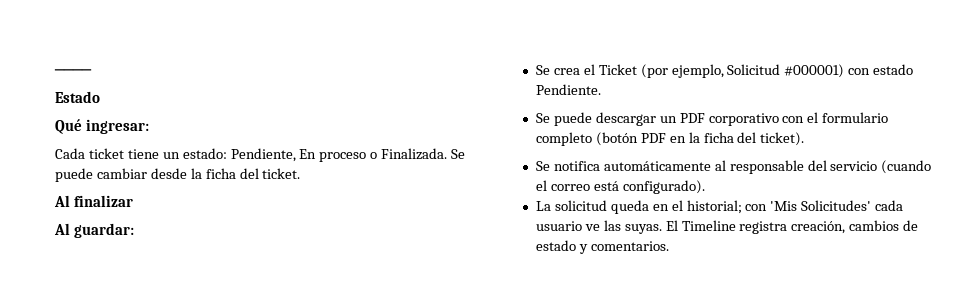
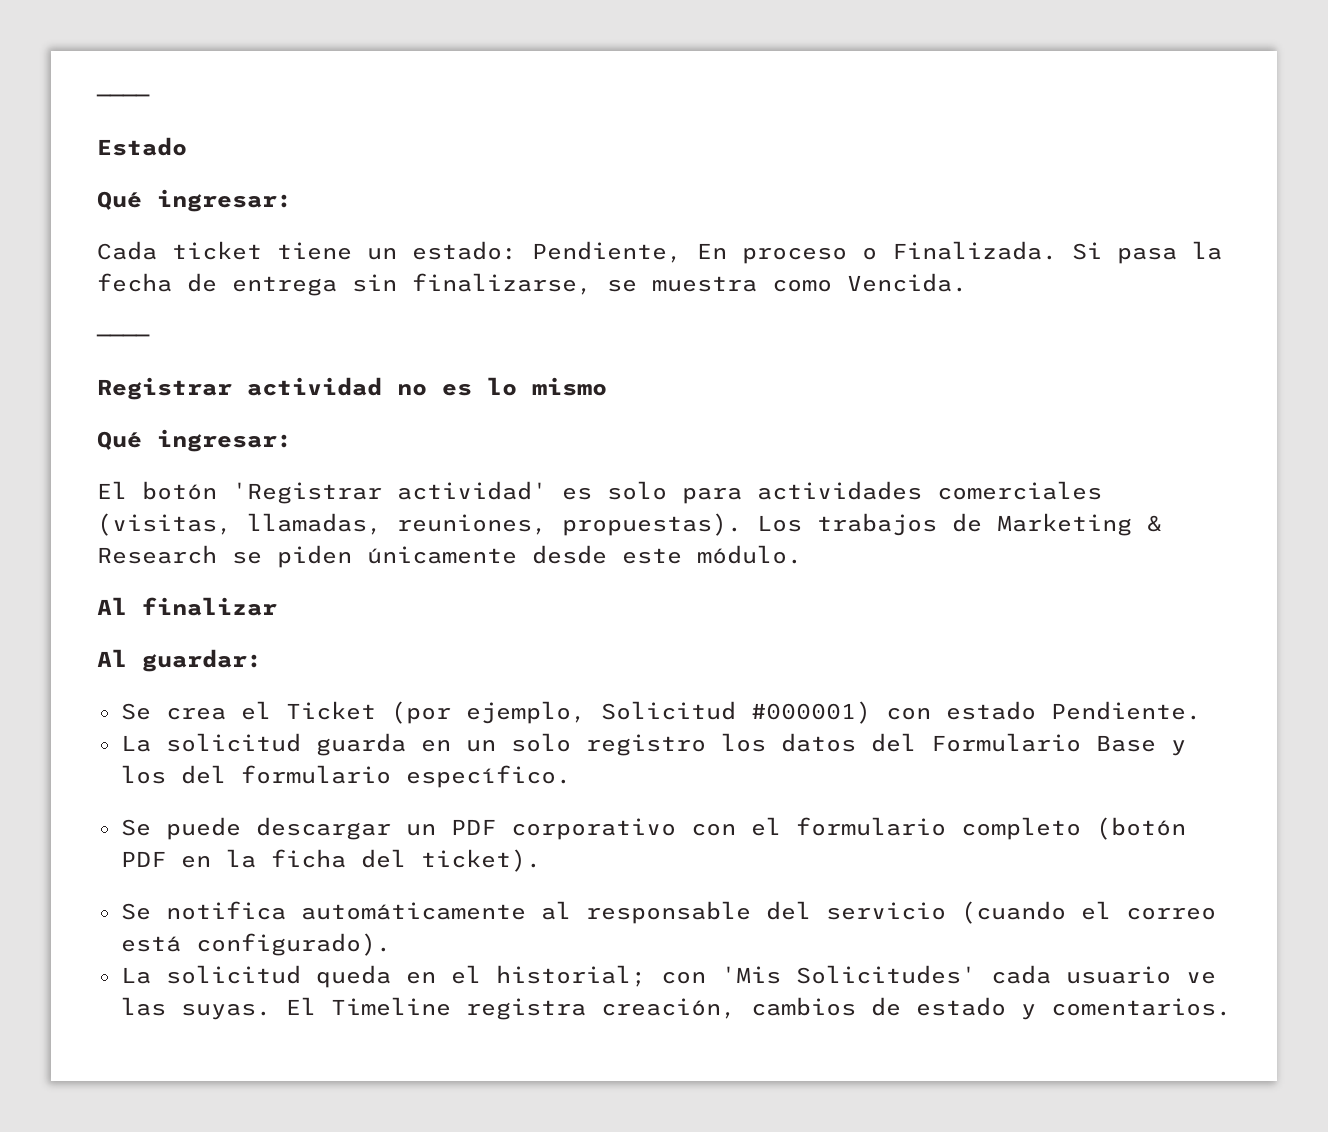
[451,149,466,159] [55,168,301,182] Se puede cambiar desde la ficha del ticket. -> [1072,241,1222,264] [97,273,967,296] [96,334,150,343] [97,377,607,400] [97,429,292,452] [97,481,1102,504] [97,513,1162,536] [97,545,802,568] Si pasa la fecha de entrega sin finalizarse, se muestra como Vencida. // ──── // Registrar actividad no es lo mismo // Qué ingresar: // El botón 'Registrar actividad' es solo para actividades comerciales (visitas, llamadas, reuniones, propuestas). Los trabajos de Marketing & Research se piden únicamente desde este módulo.
(601, 89) none -> [120,733,1186,756] [120,765,571,788] // La solicitud guarda en un solo registro los datos del Formulario Base y los del formulario específico.

